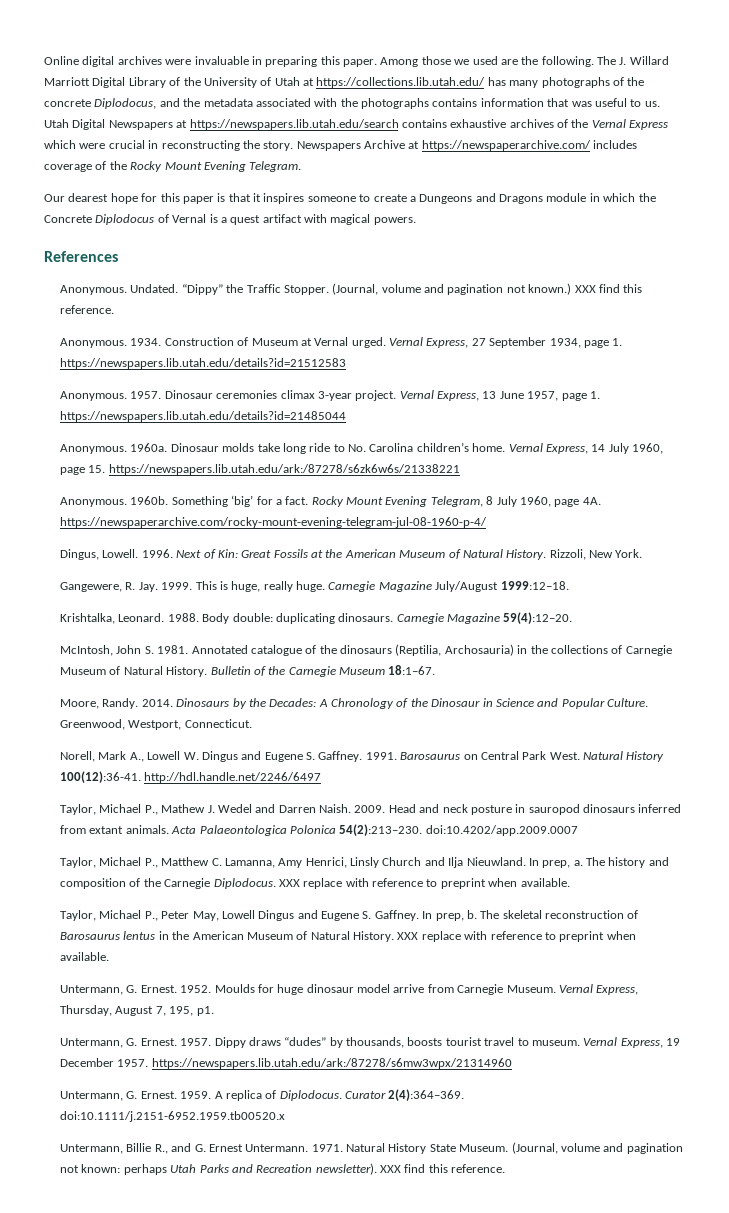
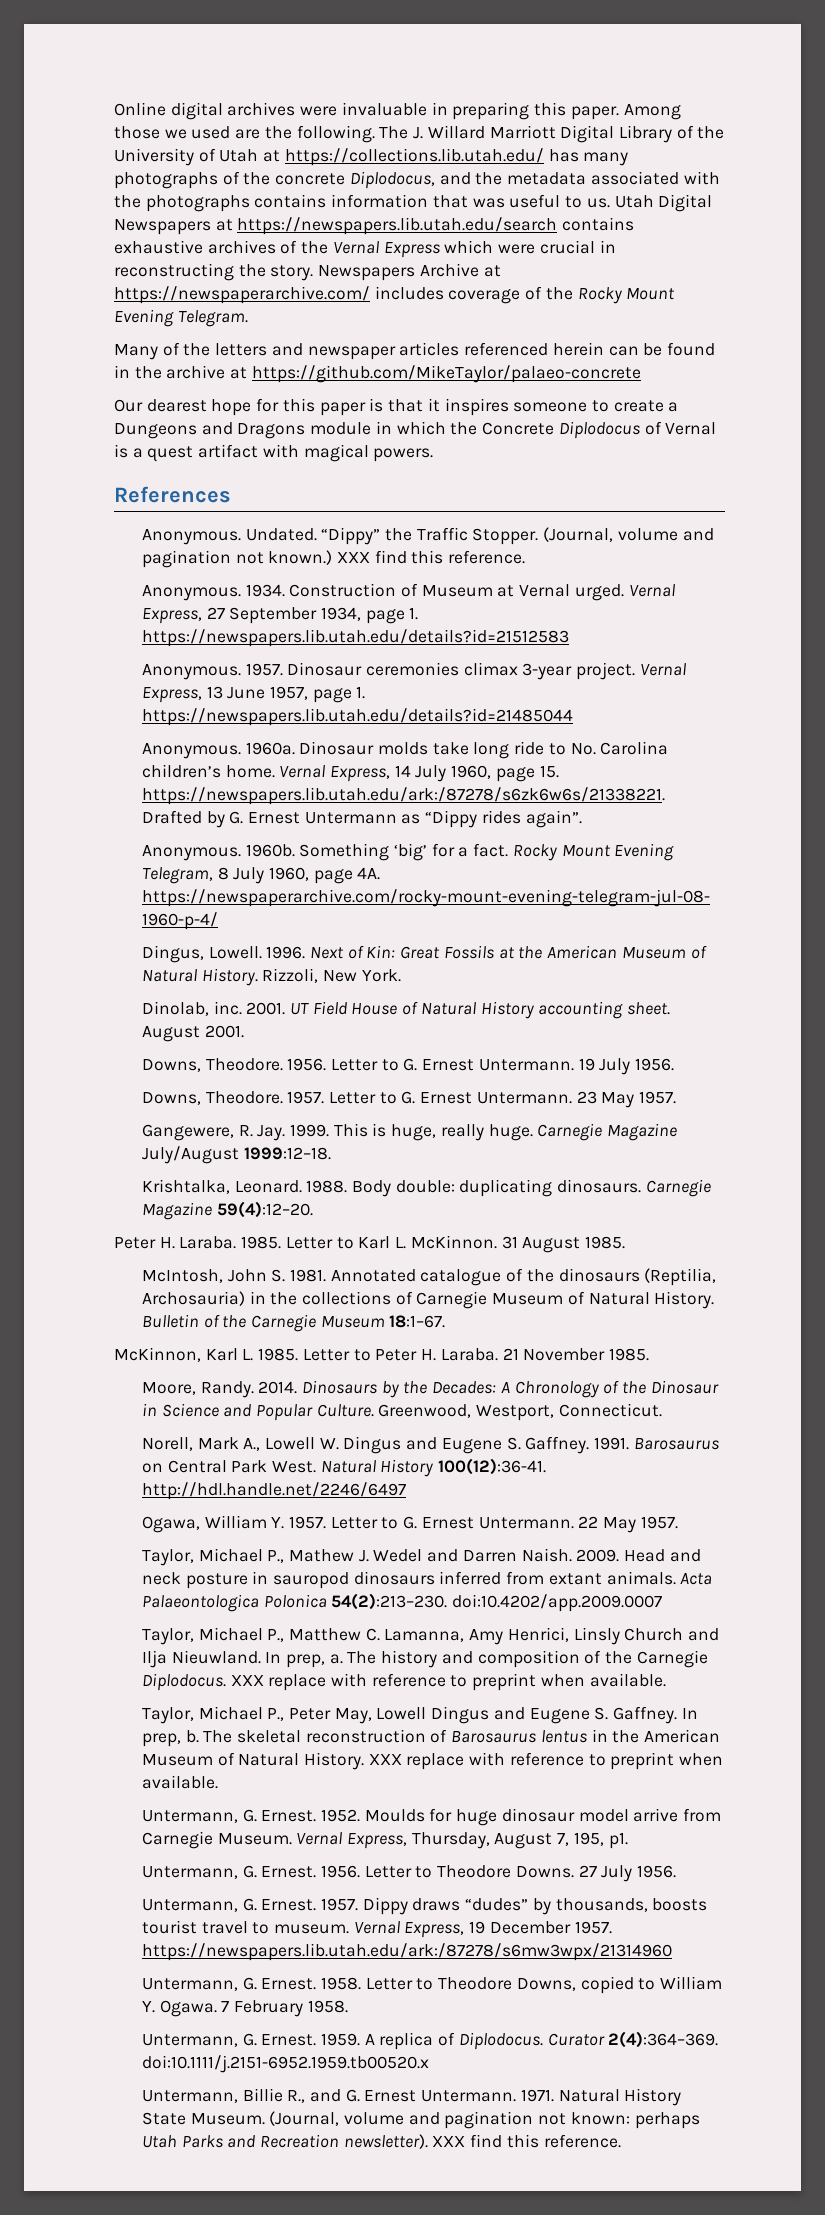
(302, 166) none -> [114,342,715,360] [114,365,641,383] // Many of the letters and newspaper articles referenced herein can be found in the archive at https://github.com/MikeTaylor/palaeo-concrete
[108,464,460,475] https://newspapers.lib.utah.edu/ark:/87278/s6zk6w6s/21338221 -> [141,787,665,805] [141,810,582,828] https://newspapers.lib.utah.edu/ark:/87278/s6zk6w6s/21338221. Drafted by G. Ernest Untermann as “Dippy rides again”.
(643, 553) none -> [141,1001,671,1019] [141,1025,244,1042] [141,1058,675,1075] [141,1091,677,1108] // Dinolab, inc. 2001. UT Field House of Natural History accounting sheet. August 2001. // Downs, Theodore. 1956. Letter to G. Ernest Untermann. 19 July 1956. // Downs, Theodore. 1957. Letter to G. Ernest Untermann. 23 May 1957.
(573, 618) none -> [114,1235,625,1253] // Peter H. Laraba. 1985. Letter to Karl L. McKinnon. 31 August 1985.
(436, 670) none -> [114,1347,649,1362] // McKinnon, Karl L. 1985. Letter to Peter H. Laraba. 21 November 1985.
(322, 777) none -> [141,1515,678,1533] // Ogawa, William Y. 1957. Letter to G. Ernest Untermann. 22 May 1957.
(214, 1011) none -> [141,1865,677,1882] // Untermann, G. Ernest. 1956. Letter to Theodore Downs. 27 July 1956.
(512, 1063) none -> [141,1976,723,1994] [141,2000,348,2017] // Untermann, G. Ernest. 1958. Letter to Theodore Downs, copied to William Y. Ogawa. 7 February 1958.

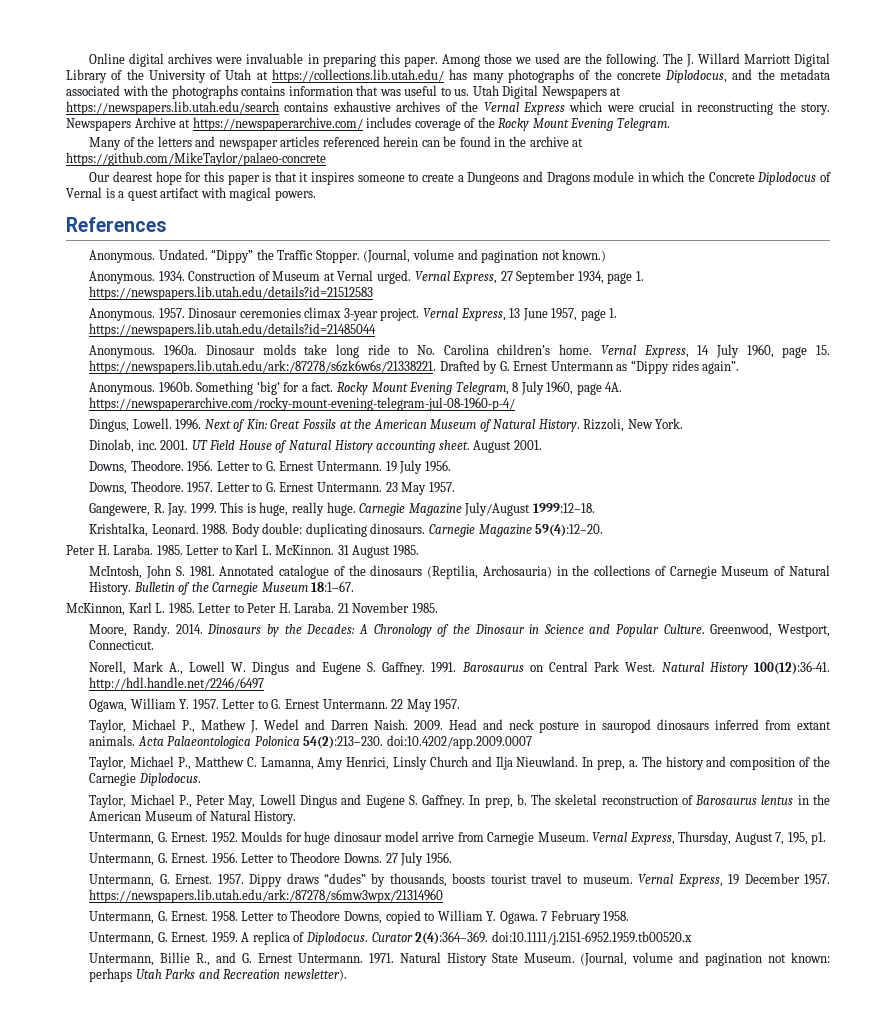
[337,550,526,564] XXX find this reference. -> (607, 255) none
[230,1673,666,1691] XXX replace with reference to preprint when available. -> (201, 779) none
[368,1752,724,1770] [141,1775,218,1789] XXX replace with reference to preprint when available. -> (297, 817) none
[432,2134,621,2148] XXX find this reference. -> (347, 975) none

